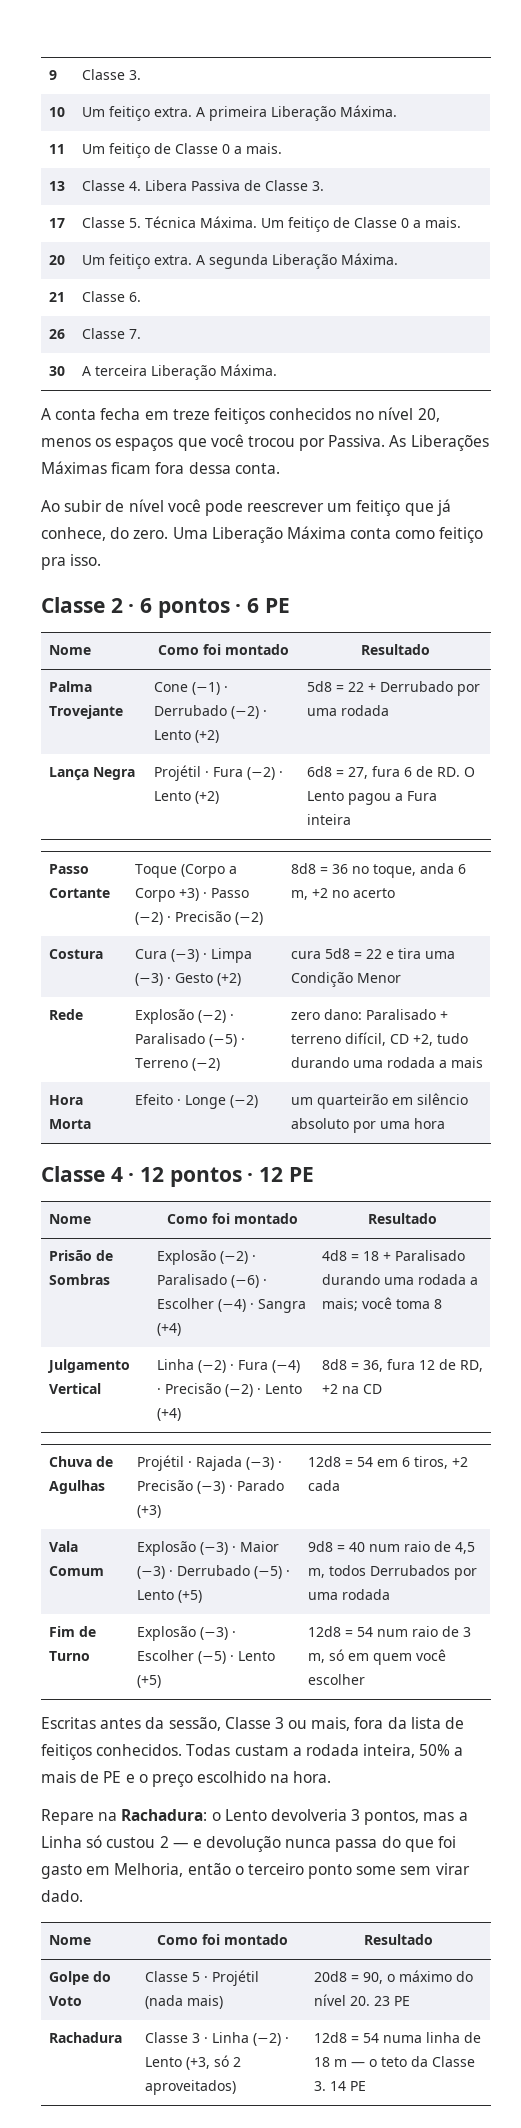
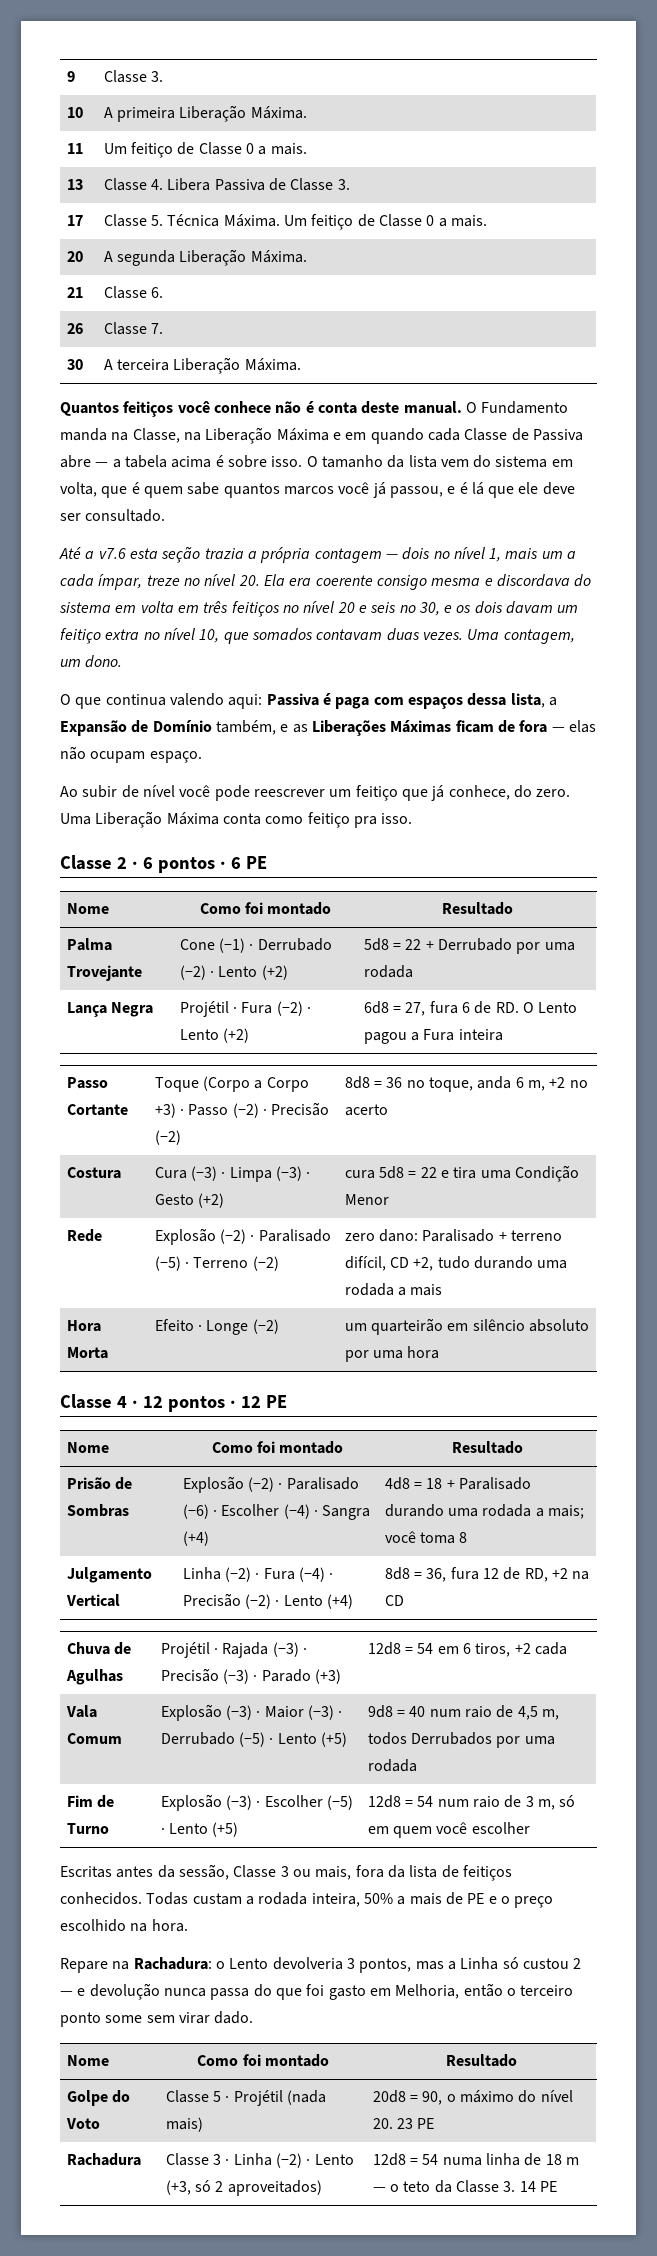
[81,106,192,121] Um feitiço extra. -> (83, 112) none
[81,254,192,269] Um feitiço extra. -> (83, 256) none
[41,407,440,424] [41,434,489,451] [41,461,280,474] A conta fecha em treze feitiços conhecidos no nível 20, menos os espaços que você trocou por Passiva. As Liberações Máximas ficam fora dessa conta. -> [60,401,569,417] [60,427,583,444] [60,455,573,468] [60,482,575,498] [60,509,166,522] [59,546,577,563] [60,574,592,590] [59,601,579,617] [60,628,575,644] [60,655,123,668] [60,693,557,709] [60,720,596,736] [60,746,202,763] Quantos feitiços você conhece não é conta deste manual. O Fundamento manda na Classe, na Liberação Máxima e em quando cada Classe de Passiva abre — a tabela acima é sobre isso. O tamanho da lista vem do sistema em volta, que é quem sabe quantos marcos você já passou, e é lá que ele deve ser consultado. // Até a v7.6 esta seção trazia a própria contagem — dois no nível 1, mais um a cada ímpar, treze no nível 20. Ela era coerente consigo mesma e discordava do sistema em volta em três feitiços no nível 20 e seis no 30, e os dois davam um feitiço extra no nível 10, que somados contavam duas vezes. Uma contagem, um dono. // O que continua valendo aqui: Passiva é paga com espaços dessa lista, a Expansão de Domínio também, e as Liberações Máximas ficam de fora — elas não ocupam espaço.

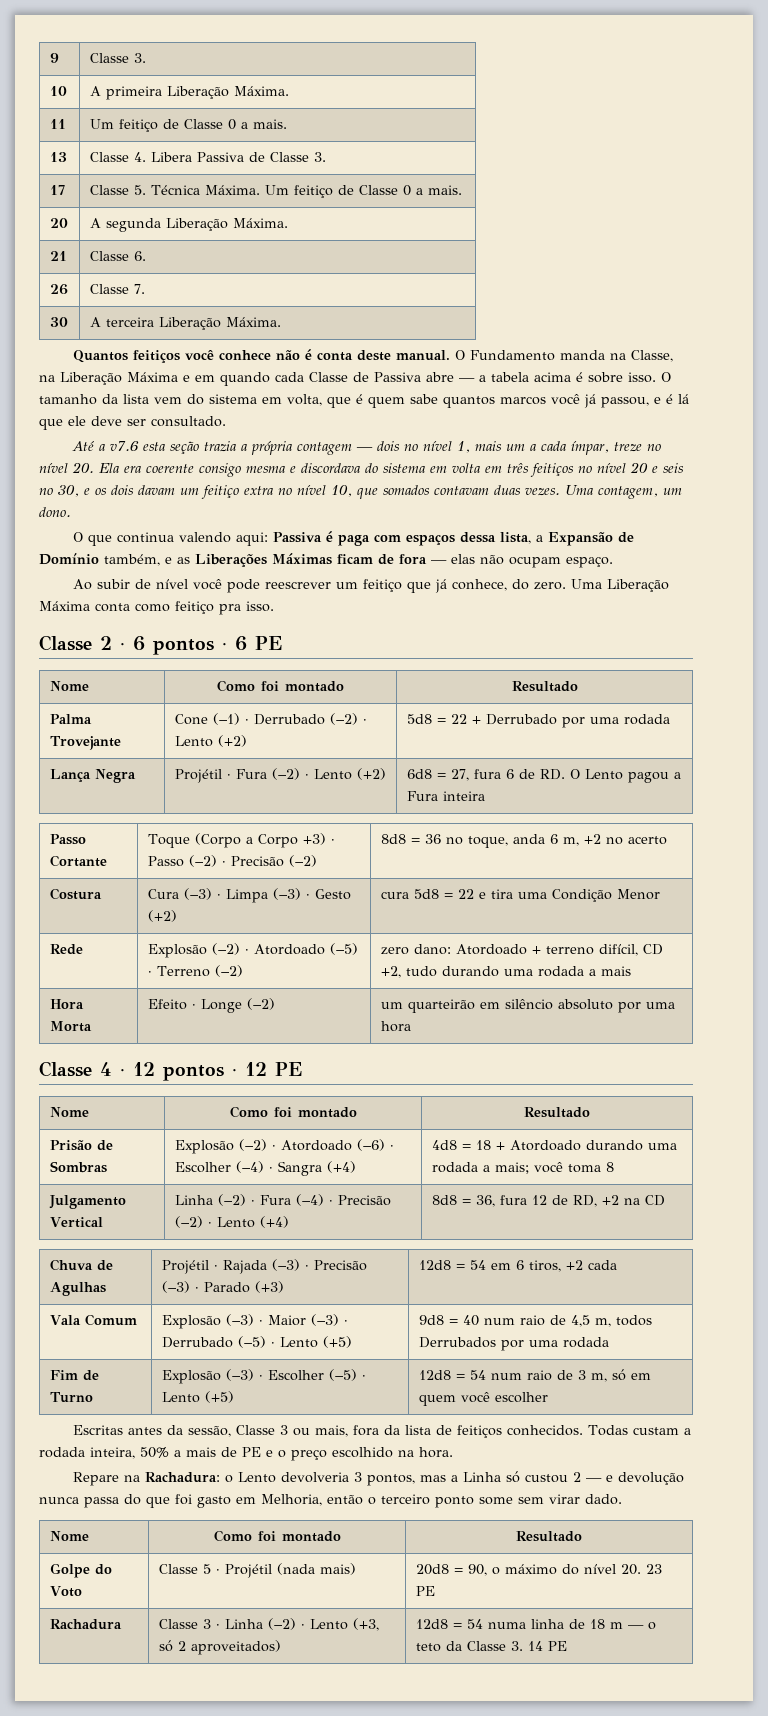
[258,1229,331,1242] Paralisado -> [253,944,325,955] Atordoado
[422,1229,495,1242] Paralisado -> [455,944,527,955] Atordoado
[286,1477,359,1490] Paralisado -> [280,1140,352,1151] Atordoado
[459,1477,532,1490] Paralisado -> [509,1140,581,1151] Atordoado

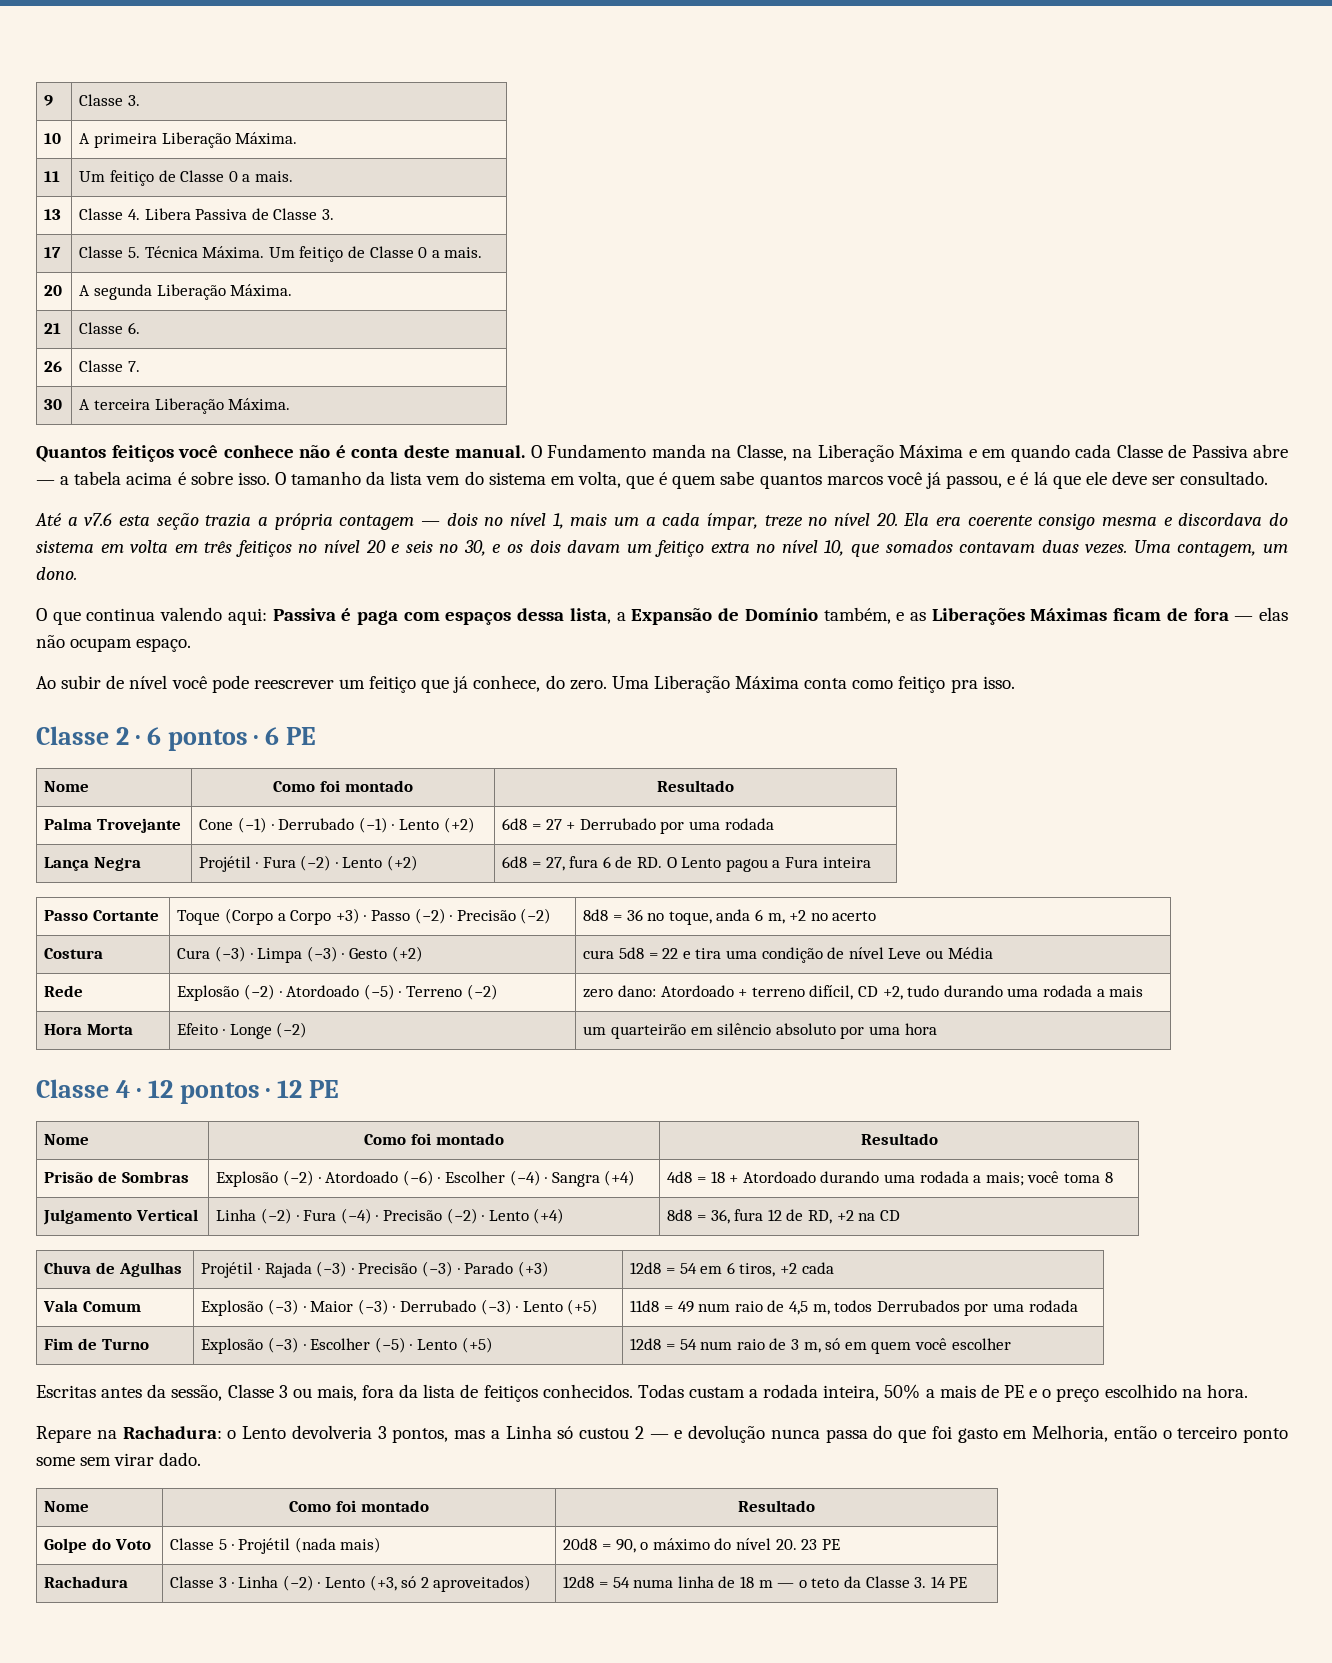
[329,713,367,725] [174,735,247,747] [406,714,467,724] (−2) · Lento (+2) | 5d8 = 22 -> [358,817,475,833] [502,818,562,830] (−1) · Lento (+2) | 6d8 = 27
[551,889,660,902] Condição Menor -> [761,947,993,963] condição de nível Leve ou Média
[237,1336,352,1348] [418,1315,479,1326] (−5) · Lento (+5) | 9d8 = 40 -> [480,1299,599,1315] [630,1300,694,1313] (−3) · Lento (+5) | 11d8 = 49

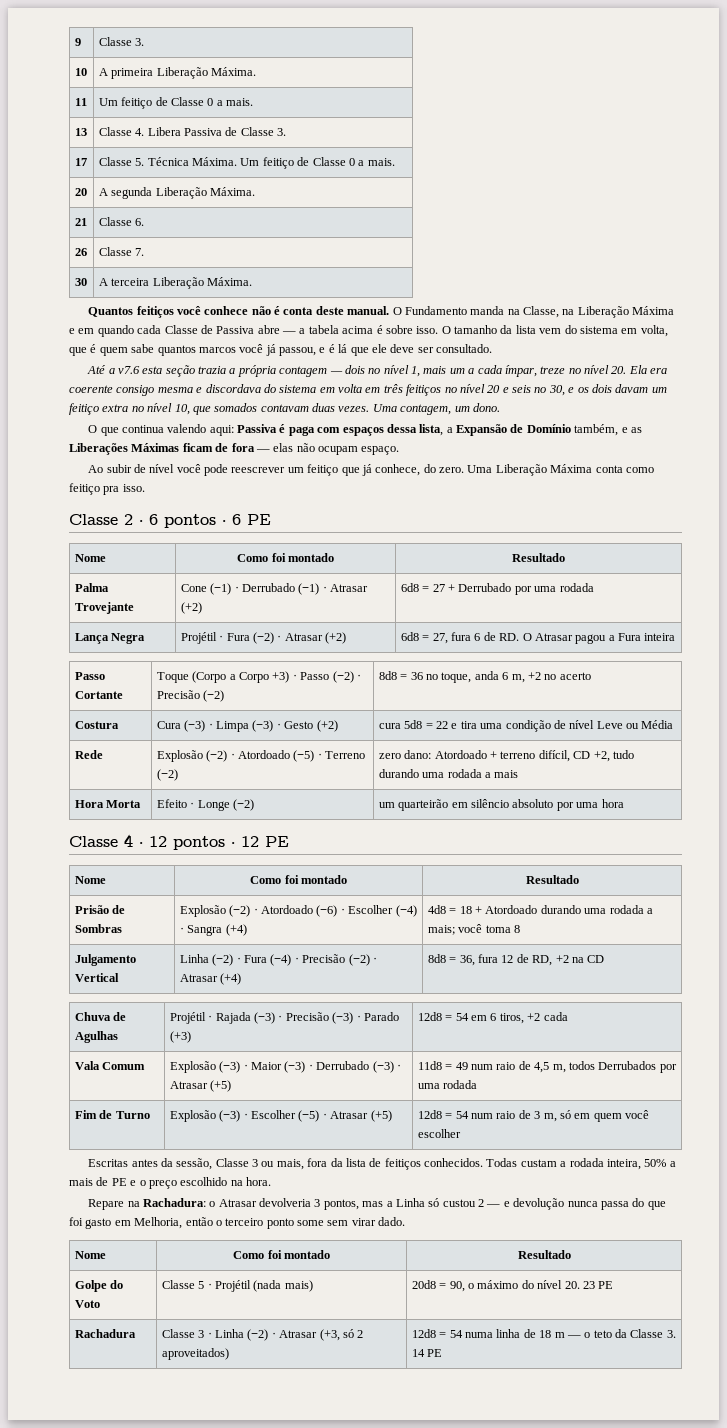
[398,819,439,830] Lento -> [330,584,369,592] Atrasar
[342,857,383,868] Lento -> [284,633,323,641] Atrasar
[681,857,722,868] Lento -> [534,633,573,641] Atrasar
[488,1210,529,1221] Lento -> [179,974,218,982] Atrasar
[522,1301,563,1312] Lento -> [169,1081,208,1089] Atrasar
[416,1339,457,1350] Lento -> [330,1111,369,1119] Atrasar
[242,1426,286,1439] Lento -> [218,1199,257,1207] Atrasar
[324,1577,365,1588] Lento -> [279,1330,318,1338] Atrasar

